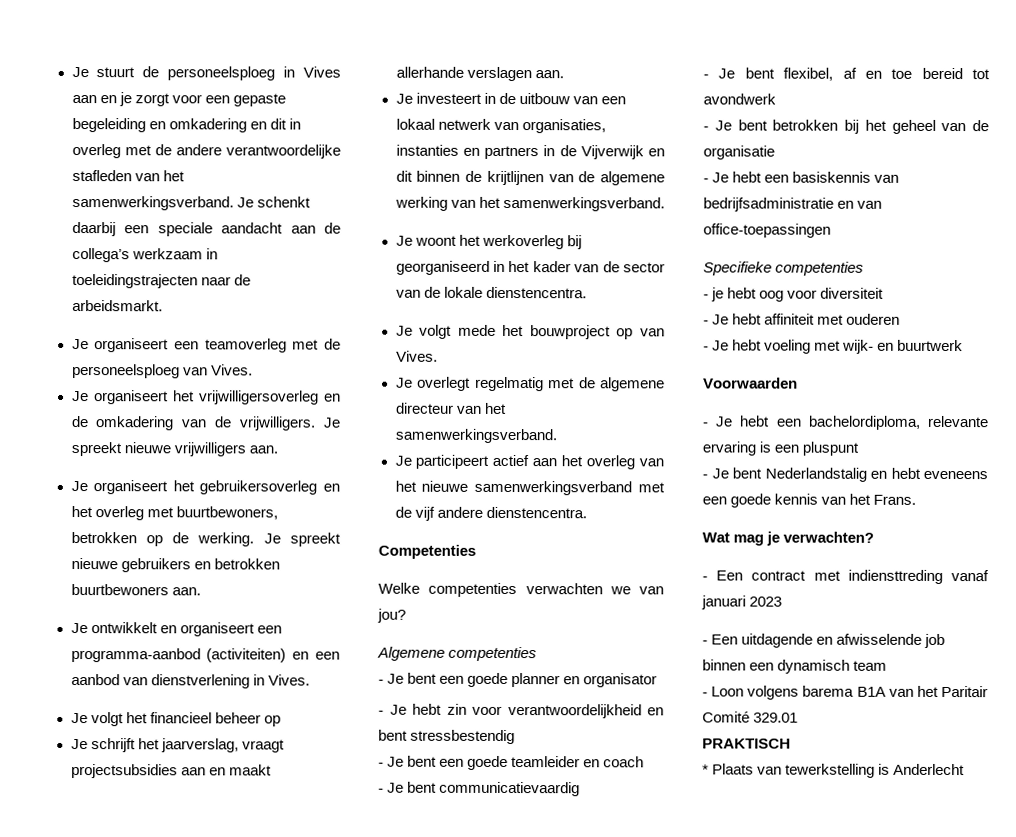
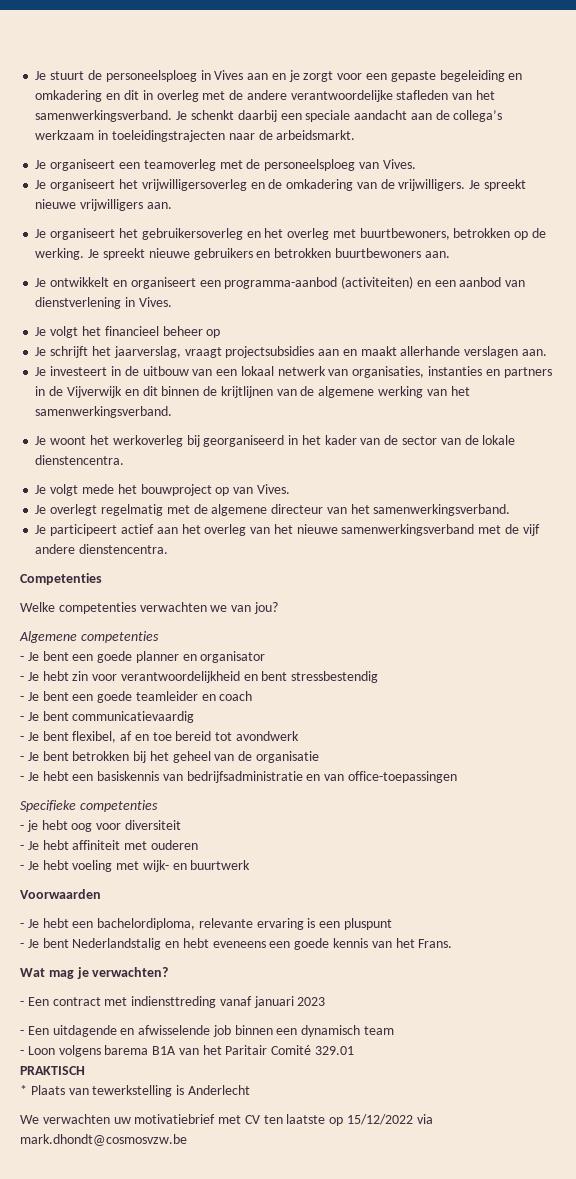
(966, 769) none -> [20,1114,433,1126] [20,1134,187,1146] // We verwachten uw motivatiebrief met CV ten laatste op 15/12/2022 via mark.dhondt@cosmosvzw.be

